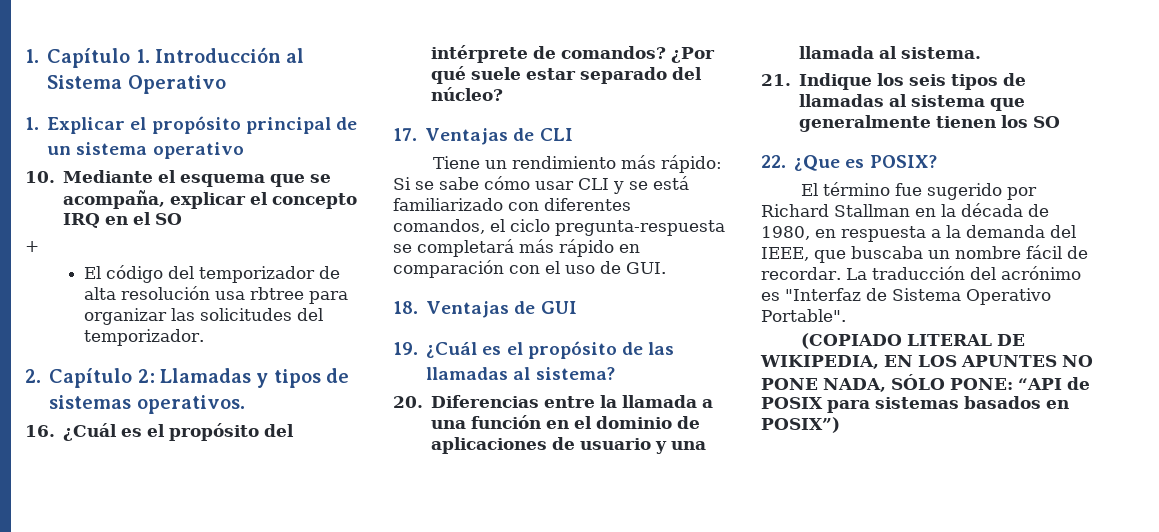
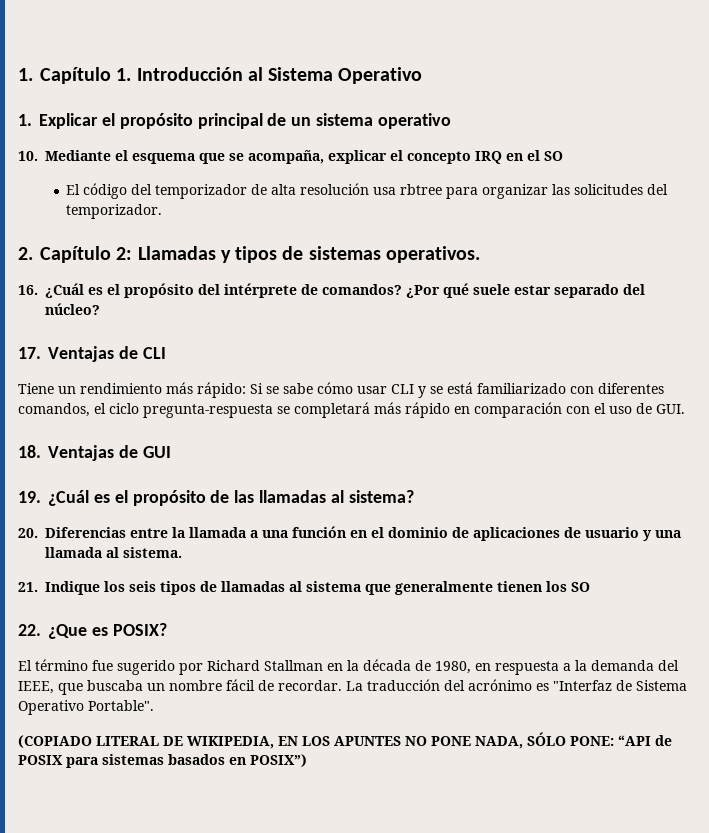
[25,241,39,252] // + -> (563, 156) none

